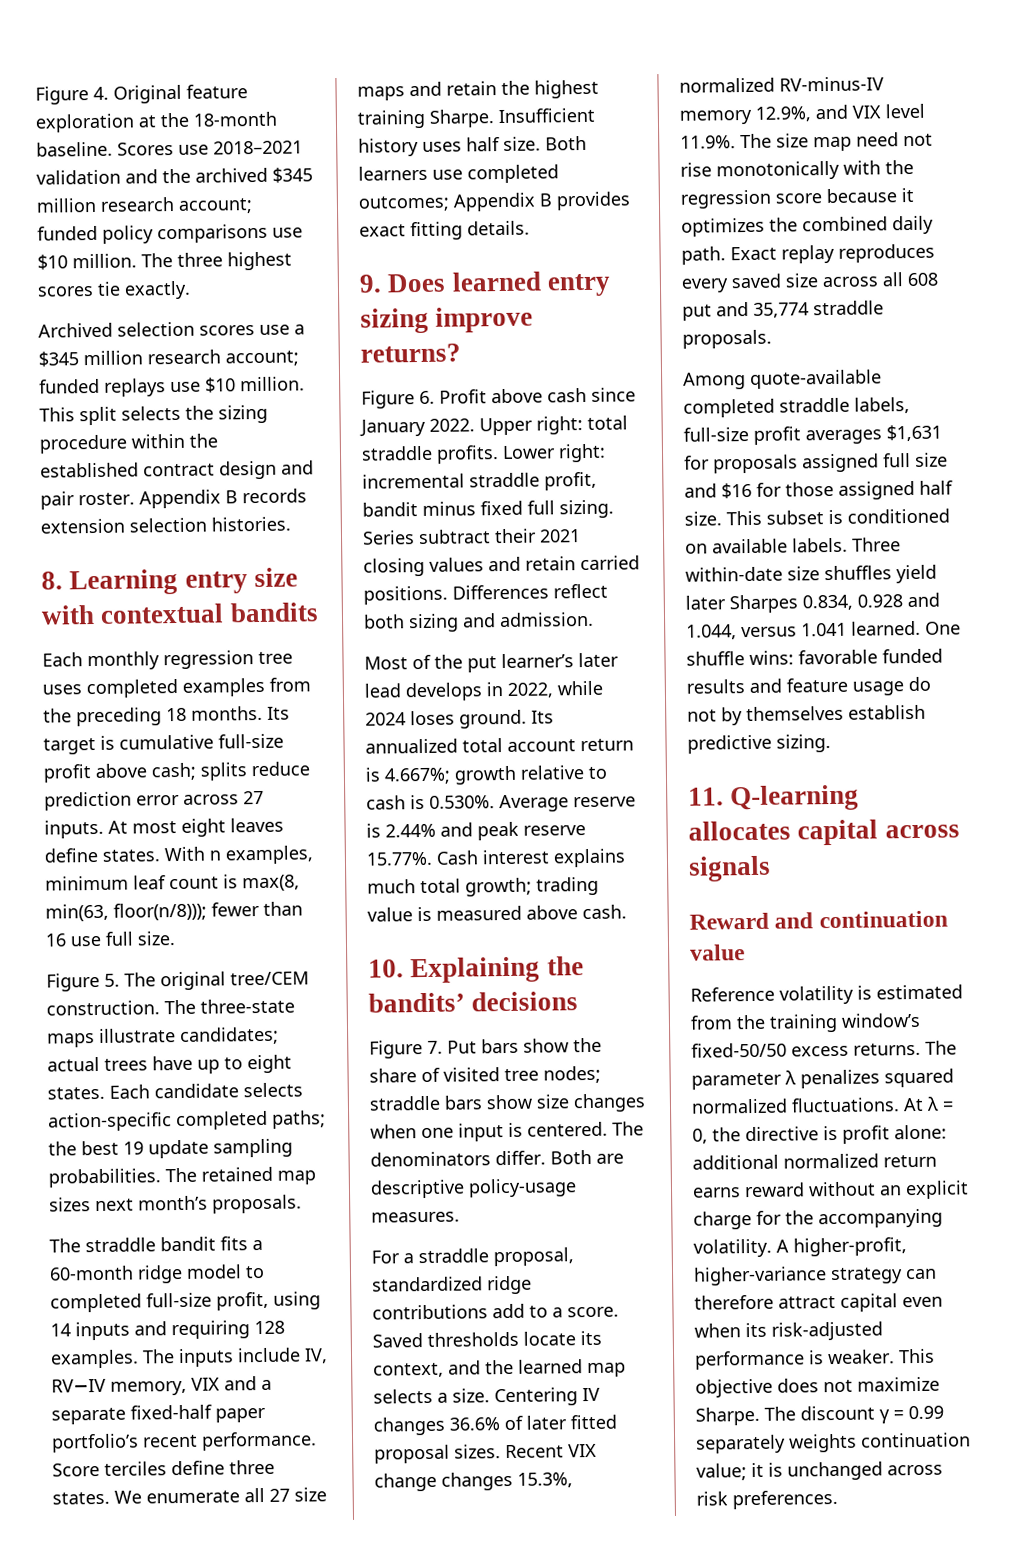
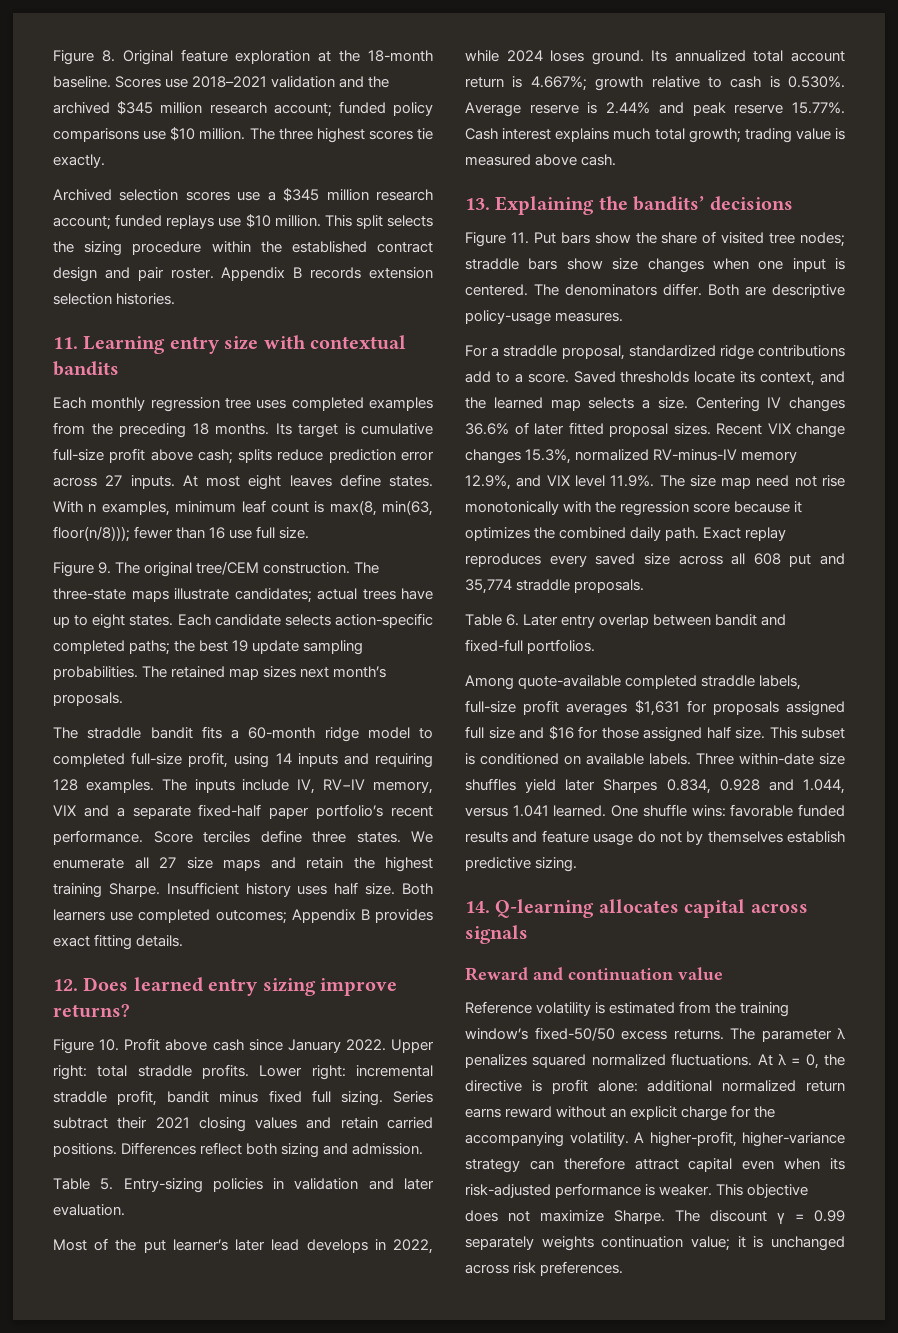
[35,86,109,105] Figure 4. -> [53,50,115,65] Figure 8.
[41,571,63,590] 8. -> [53,337,78,349] 11.
[104,973,120,987] 5. -> [98,562,112,574] 9.
[359,274,382,293] 9. -> [53,979,78,991] 12.
[419,390,435,405] 6. -> [99,1039,120,1051] 10.
(594, 619) none -> [53,1178,434,1193] [53,1204,125,1216] // Table 5. Entry-sizing policies in validation and later evaluation.
[368,959,404,978] 10. -> [465,198,490,210] 13.
[427,1040,443,1054] 7. -> [510,232,529,244] 11.
(772, 339) none -> [465,614,787,628] [465,639,596,654] // Table 6. Later entry overlap between bandit and fixed-full portfolios.
[688,787,724,806] 11. -> [465,901,490,913] 14.

